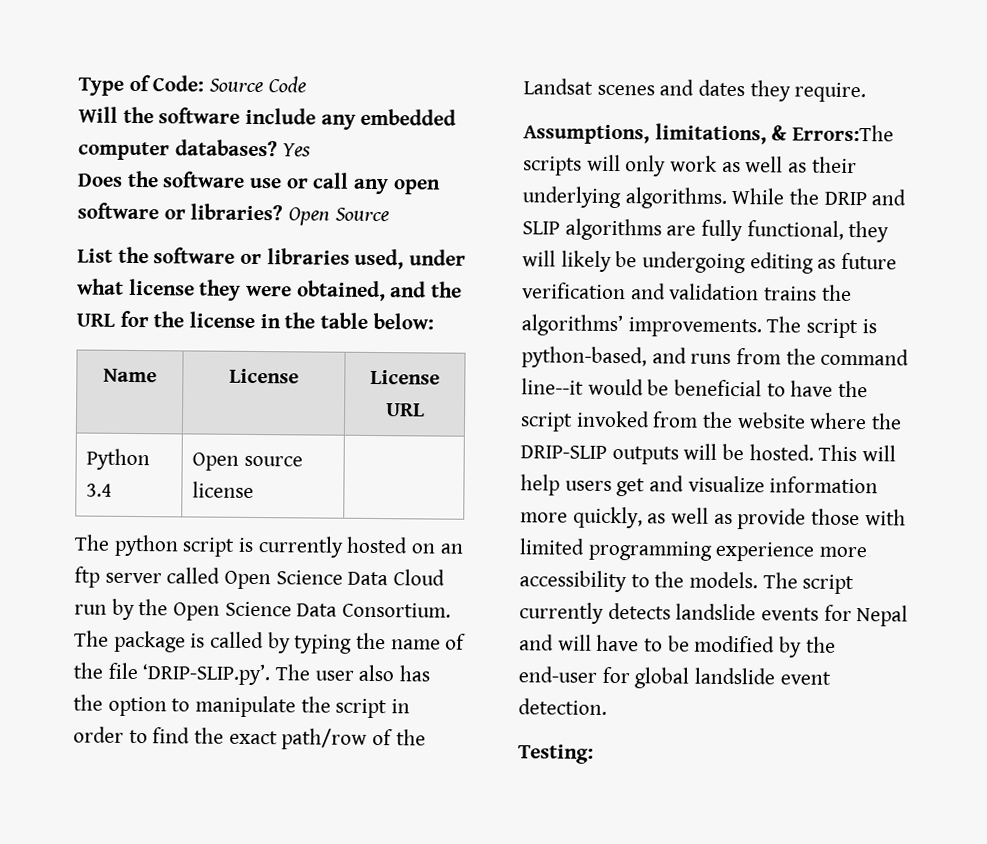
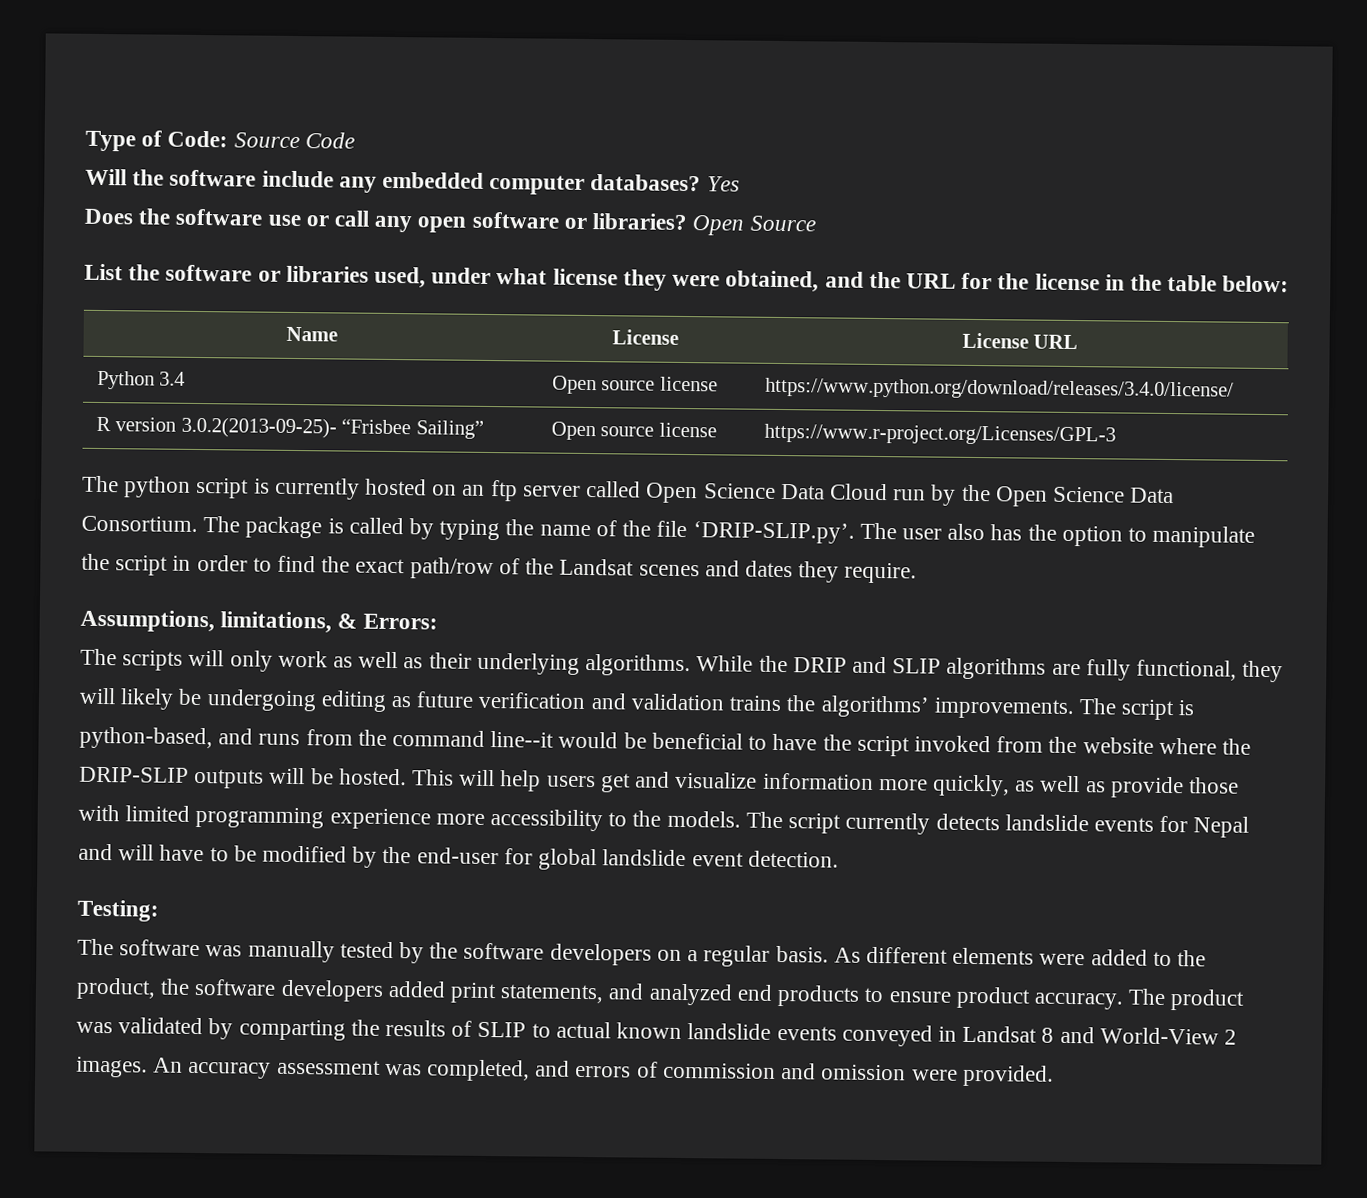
(255, 489) none -> [764,377,1234,401] [95,416,484,439] [550,421,717,441] [763,423,1116,446] https://www.python.org/download/releases/3.4.0/license/ // R version 3.0.2(2013-09-25)- “Frisbee Sailing” | Open source license | https://www.r-project.org/Licenses/GPL-3
[792,124,895,142] Errors:The -> [362,613,438,630] [80,648,117,666] Errors: // The
(594, 754) none -> [77,938,1206,967] [76,977,1246,1011] [76,1017,1237,1047] [76,1056,1054,1087] // The software was manually tested by the software developers on a regular basis. As different elements were added to the product, the software developers added print statements, and analyzed end products to ensure product accuracy. The product was validated by comparting the results of SLIP to actual known landslide events conveyed in Landsat 8 and World-View 2 images. An accuracy assessment was completed, and errors of commission and omission were provided.

